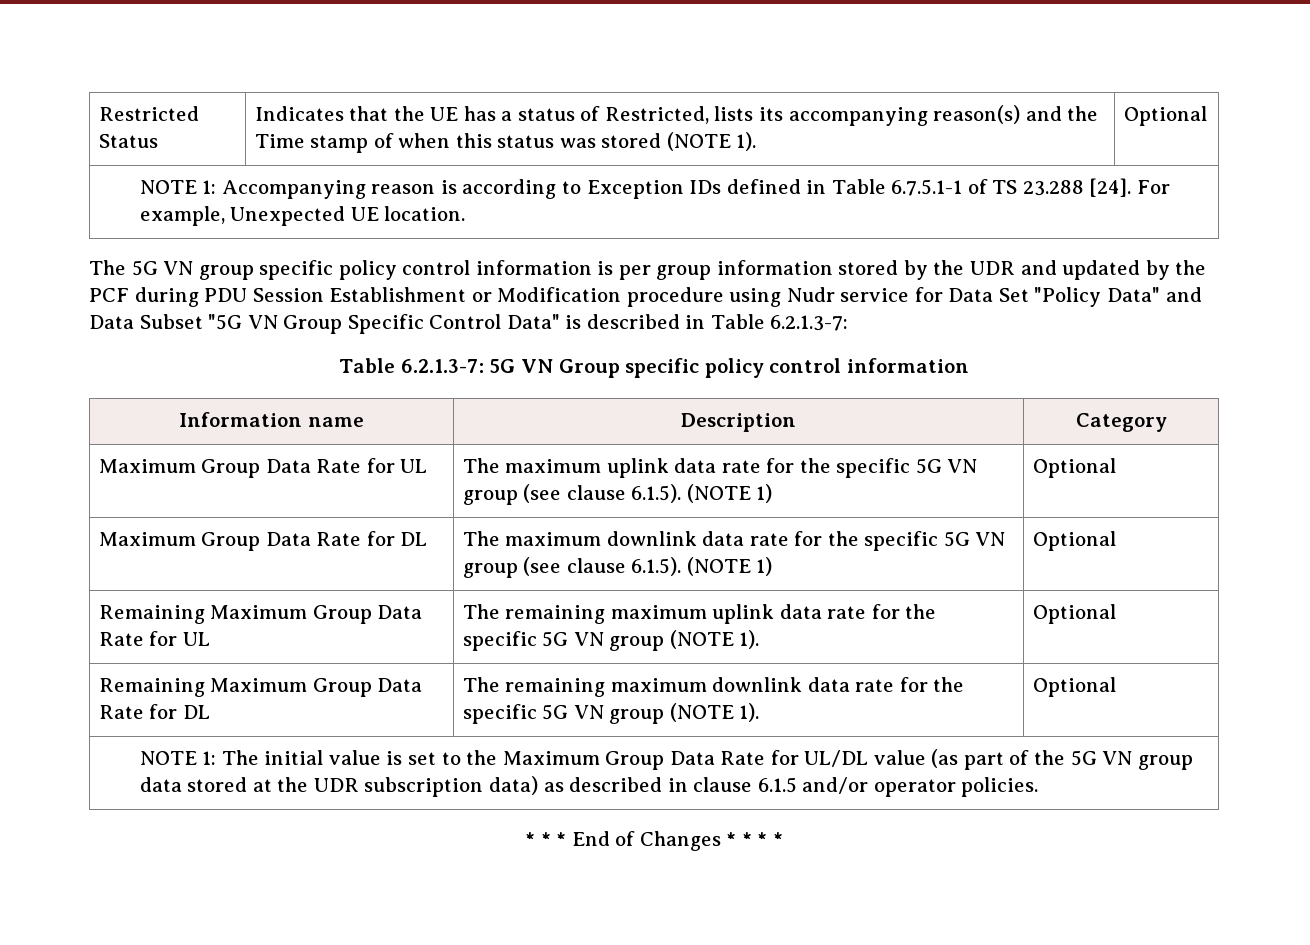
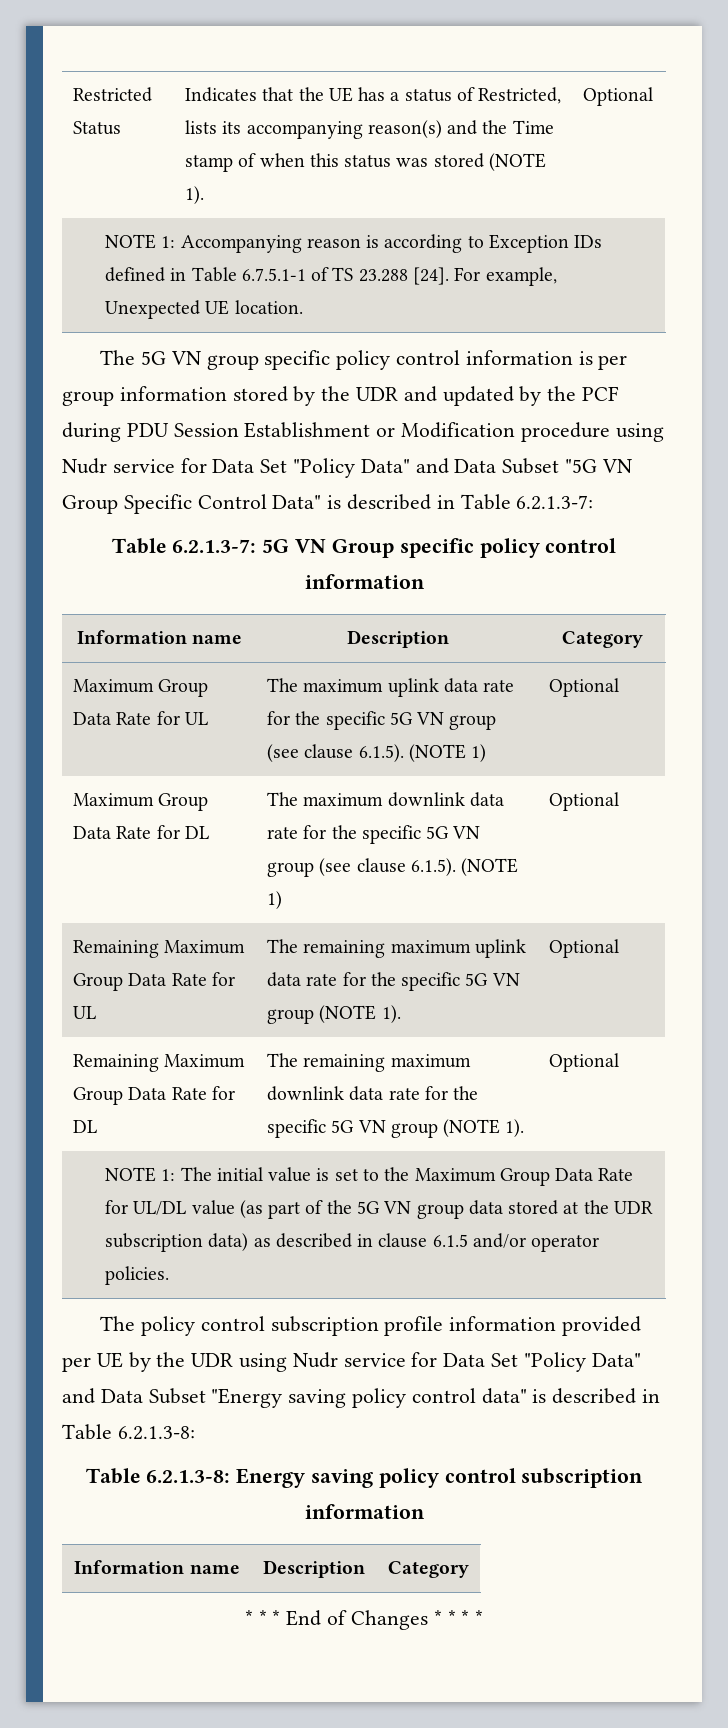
(1039, 787) none -> [100,1316,642,1336] [62,1352,641,1372] [62,1388,661,1408] [62,1424,195,1440] [85,1468,644,1488] [304,1504,425,1519] [74,1560,240,1574] [263,1560,365,1578] [388,1561,469,1578] // The policy control subscription profile information provided per UE by the UDR using Nudr service for Data Set "Policy Data" and Data Subset "Energy saving policy control data" is described in Table 6.2.1.3-8: // Table 6.2.1.3-8: Energy saving policy control subscription information // Information name | Description | Category

